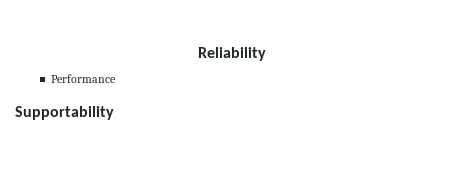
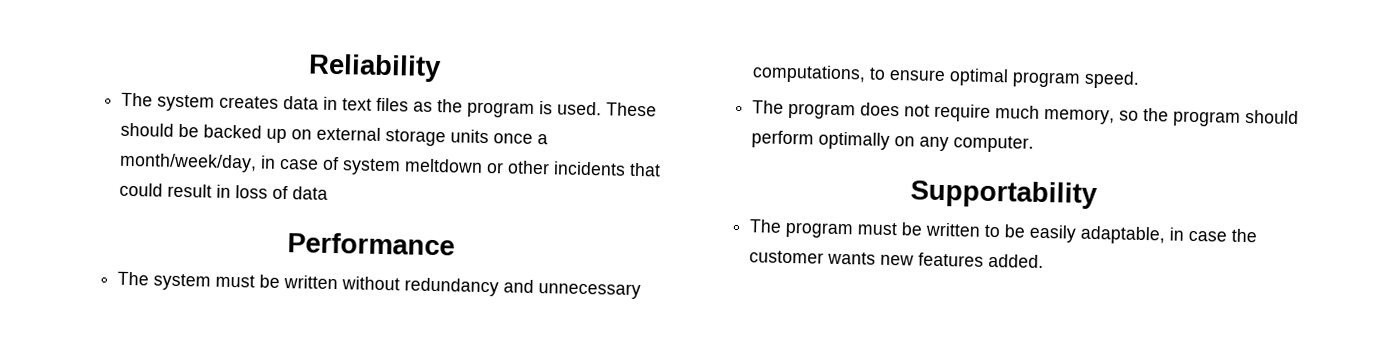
[51,74,117,83] [15,106,114,120] Performance // Supportability -> [120,92,657,118] [119,122,548,147] [118,152,661,177] [118,182,328,200] [287,232,455,256] [116,271,641,300] [751,64,1140,89] [751,100,1299,127] [750,130,1034,153] [909,179,1098,210] [748,219,1257,245] [748,250,1044,269] The system creates data in text files as the program is used. These should be backed up on external storage units once a month/week/day, in case of system meltdown or other incidents that could result in loss of data // Performance // The system must be written without redundancy and unnecessary computations, to ensure optimal program speed. // The program does not require much memory, so the program should perform optimally on any computer. // Supportability // The program must be written to be easily adaptable, in case the customer wants new features added.

